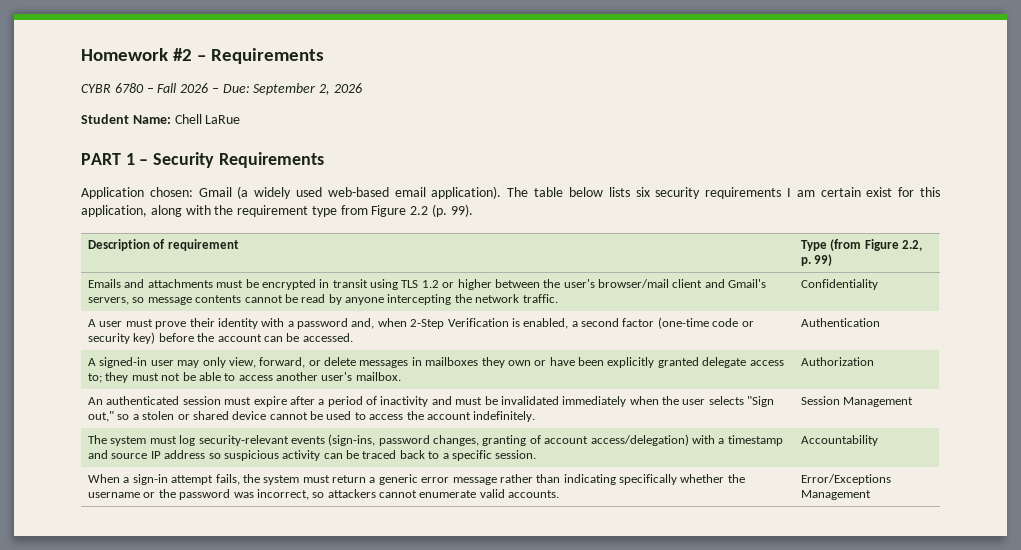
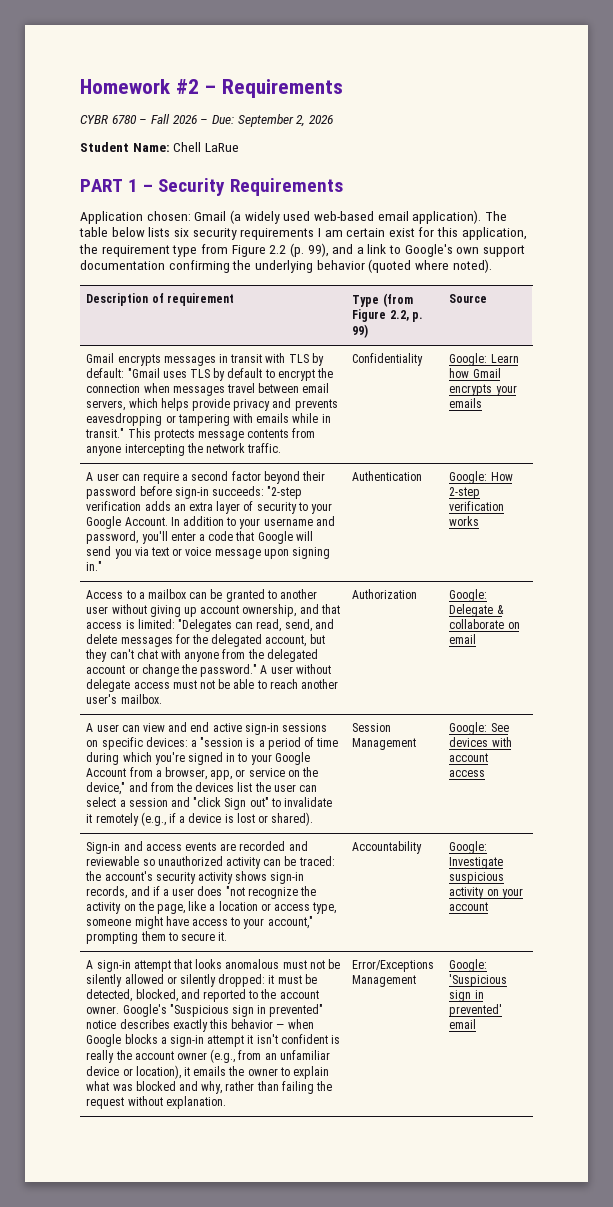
[150,205,211,217] along with -> (527, 233) none
[450,204,473,217] 99). -> [307,243,526,257] [80,259,492,273] 99), and a link to Google's own support documentation confirming the underlying behavior (quoted where noted).
[88,279,767,290] [88,294,342,305] // Emails and attachments must be encrypted in transit using TLS 1.2 or higher between the user's browser/mail client and Gmail's servers, so message contents cannot be read by -> [449,294,488,303] [86,353,324,366] [86,368,334,381] [86,383,330,396] [86,398,338,411] [86,413,331,426] [85,428,316,441] | Source // Gmail encrypts messages in transit with TLS by default: "Gmail uses TLS by default to encrypt the connection when messages travel between email servers, which helps provide privacy and prevents eavesdropping or tampering with emails while in transit." This protects message contents from
[88,317,754,329] [88,332,353,344] [801,318,881,327] [88,357,784,368] [88,372,129,383] // A user must prove their identity with a password and, when 2-Step Verification is enabled, a second factor (one-time code or security key) before the account can be accessed. | Authentication // A signed-in user may only view, forward, or delete messages in mailboxes they own or have been explicitly granted delegate access to; they -> [449,353,519,366] [449,368,501,378] [449,384,517,396] [449,398,483,408] [86,471,326,484] [86,486,303,499] [86,501,333,514] [86,516,335,529] [86,531,313,544] [86,546,331,559] [86,561,103,571] [352,471,423,481] [449,471,513,484] [449,487,481,499] [449,501,505,511] [449,516,480,526] [86,589,318,602] [86,604,340,617] [86,619,334,632] [86,634,325,647] [85,649,318,662] [86,664,331,677] [86,679,170,692] | Google: Learn how Gmail encrypts your emails // A user can require a second factor beyond their password before sign-in succeeds: "2-step verification adds an extra layer of security to your Google Account. In addition to your username and password, you'll enter a code that Google will send you via text or voice message upon signing in." | Authentication | Google: How 2-step verification works // Access to a mailbox can be granted to another user without giving up account ownership, and that access is limited: "Delegates can read, send, and delete messages for the delegated account, but they can't chat with anyone from the delegated account or change the password." A user without delegate access
[238,375,273,381] access -> [269,679,298,689] reach
[88,396,775,407] [88,411,536,422] [801,396,914,407] [88,434,783,446] [88,450,537,461] [801,435,879,446] [88,474,745,485] [88,489,560,500] [801,474,892,485] [801,490,872,500] // An authenticated session must expire after a period of inactivity and must be invalidated immediately when the user selects "Sign out," so a stolen or shared device cannot be used to access the account indefinitely. | Session Management // The system must log security-relevant events (sign-ins, password changes, granting of account access/delegation) with a timestamp and source IP address so suspicious activity can be traced back to a specific session. | Accountability // When a sign-in attempt fails, the system must return a generic error message rather than indicating specifically whether the username or the password was incorrect, so attackers cannot enumerate valid accounts. | Error/Exceptions Management -> [449,589,488,602] [449,604,504,617] [449,619,520,629] [449,634,477,644] [86,722,328,735] [86,737,339,750] [86,752,310,765] [86,767,319,780] [86,782,318,795] [86,797,333,810] [86,812,314,826] [352,723,392,732] [352,738,417,750] [449,722,509,735] [449,737,512,747] [449,753,489,762] [449,770,486,777] [86,841,308,854] [86,856,335,869] [85,871,305,884] [86,886,317,899] [86,901,337,914] [86,916,313,929] [86,931,228,944] [352,841,423,854] [449,841,488,854] [449,857,504,869] [449,872,505,884] [449,887,523,899] [449,902,489,911] [86,959,341,972] [86,974,317,987] [86,989,319,1002] [86,1004,324,1017] [86,1019,314,1032] [86,1034,341,1047] [86,1049,330,1063] [86,1065,330,1079] [86,1081,333,1094] [86,1096,226,1109] [352,960,435,972] [352,975,417,987] [449,959,488,972] [449,974,508,987] [449,990,484,1002] [449,1004,503,1017] [449,1019,477,1029] | Google: Delegate & collaborate on email // A user can view and end active sign-in sessions on specific devices: a "session is a period of time during which you're signed in to your Google Account from a browser, app, or service on the device," and from the devices list the user can select a session and "click Sign out" to invalidate it remotely (e.g., if a device is lost or shared). | Session Management | Google: See devices with account access // Sign-in and access events are recorded and reviewable so unauthorized activity can be traced: the account's security activity shows sign-in records, and if a user does "not recognize the activity on the page, like a location or access type, someone might have access to your account," prompting them to secure it. | Accountability | Google: Investigate suspicious activity on your account // A sign-in attempt that looks anomalous must not be silently allowed or silently dropped: it must be detected, blocked, and reported to the account owner. Google's "Suspicious sign in prevented" notice describes exactly this behavior — when Google blocks a sign-in attempt it isn't confident is really the account owner (e.g., from an unfamiliar device or location), it emails the owner to explain what was blocked and why, rather than failing the request without explanation. | Error/Exceptions Management | Google: 'Suspicious sign in prevented' email

